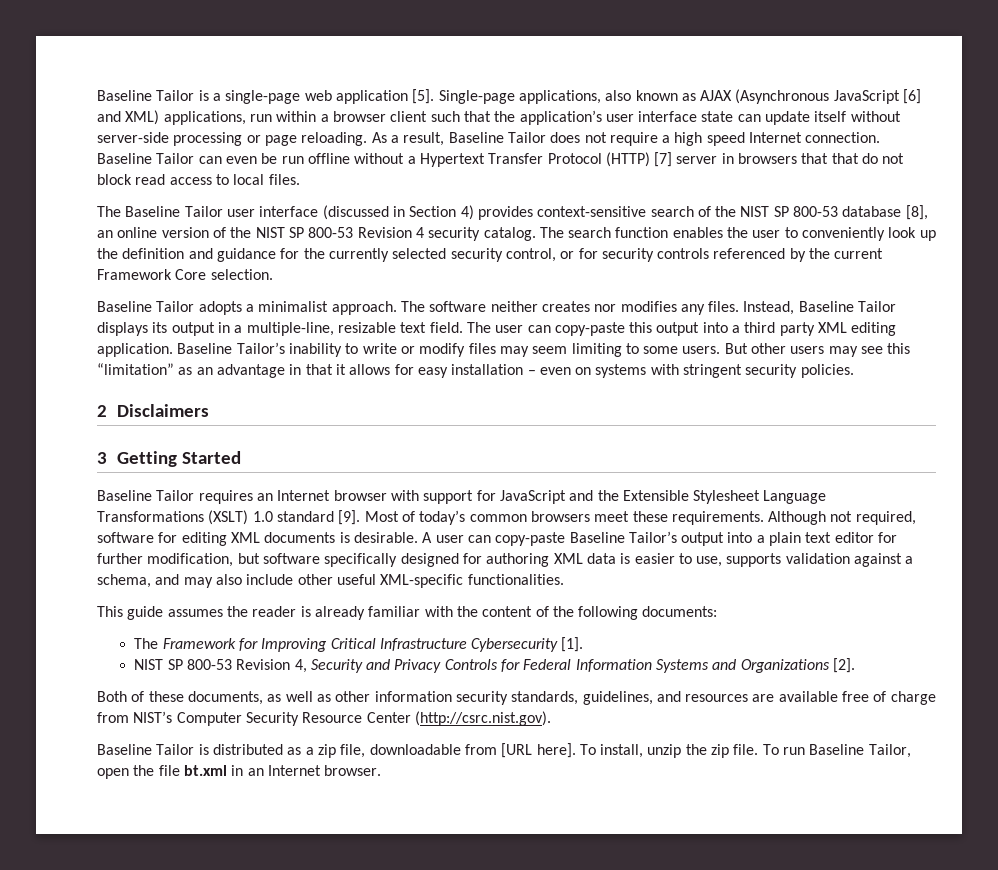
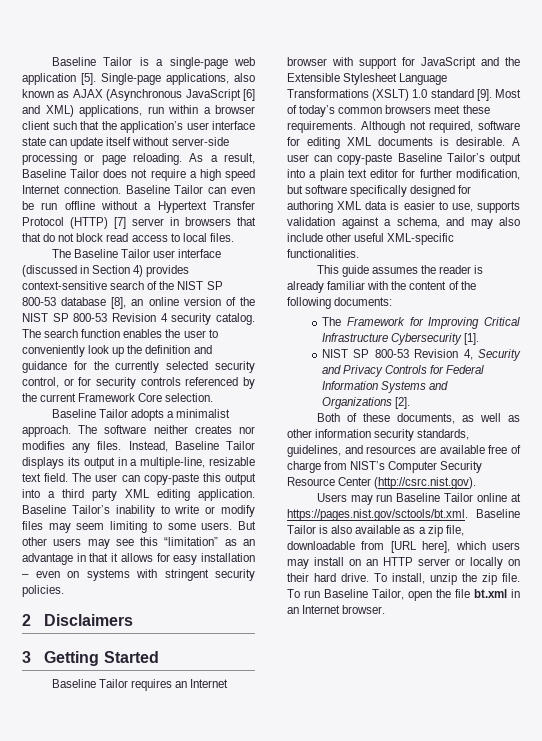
[97,744,283,755] Baseline Tailor is distributed -> [316,493,521,505] [287,509,520,521] [287,525,401,534] Users may run Baseline Tailor online at https://pages.nist.gov/sctools/bt.xml. Baseline Tailor is also available
[536,743,576,758] here]. -> [422,541,520,553] [287,557,520,569] [287,573,369,582] here], which users may install on an HTTP server or locally on their hard drive.

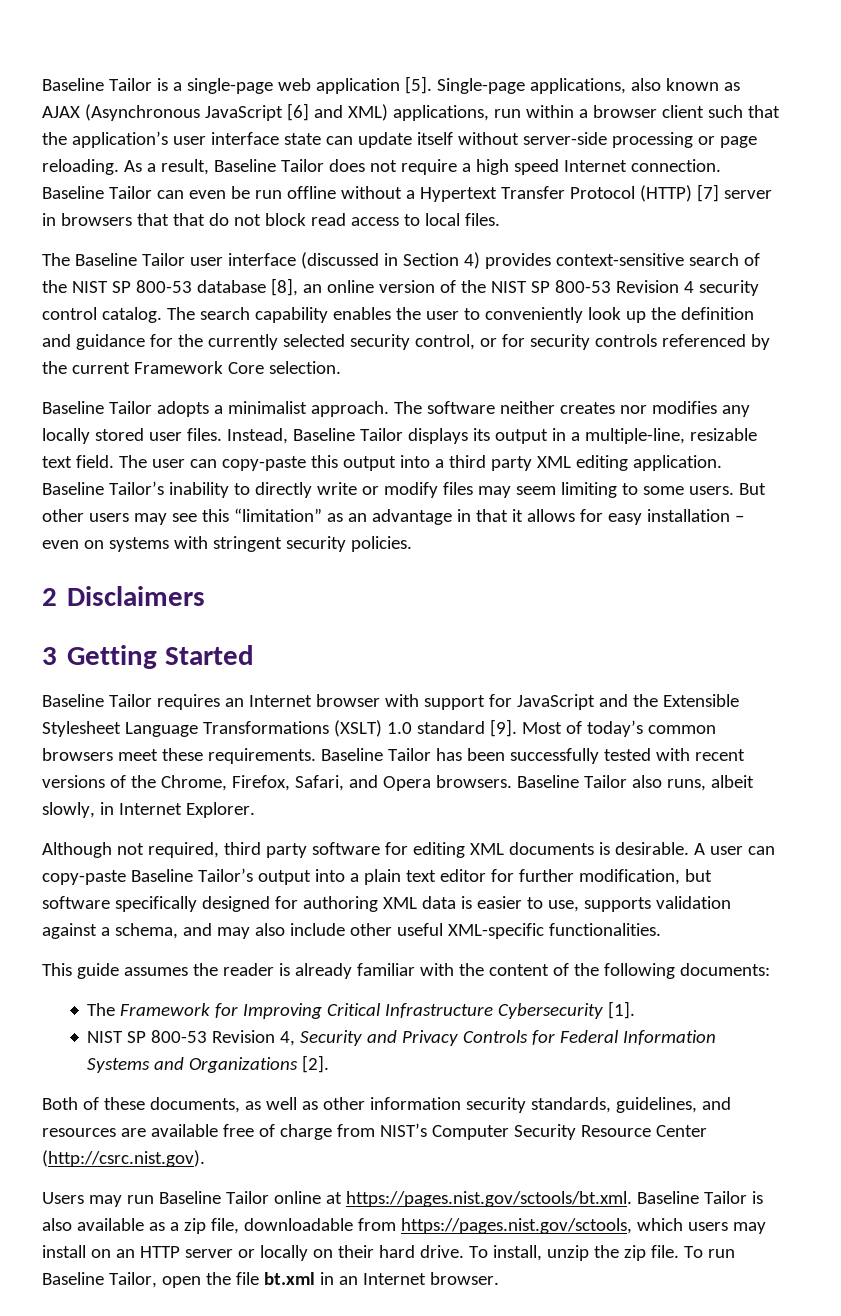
(212, 319) none -> [42,307,97,320] control
[81,329,121,338] function -> [254,307,328,323] capability
(91, 448) none -> [42,428,182,444] locally stored user
(170, 509) none -> [254,482,312,498] directly
(356, 127) none -> [320,748,745,764] [42,775,754,791] [42,802,255,818] Baseline Tailor has been successfully tested with recent versions of the Chrome, Firefox, Safari, and Opera browsers. Baseline Tailor also runs, albeit slowly, in Internet Explorer. //
(474, 127) none -> [223,842,307,858] third party
[390,541,451,553] [URL here], -> [400,1218,632,1234] https://pages.nist.gov/sctools,

